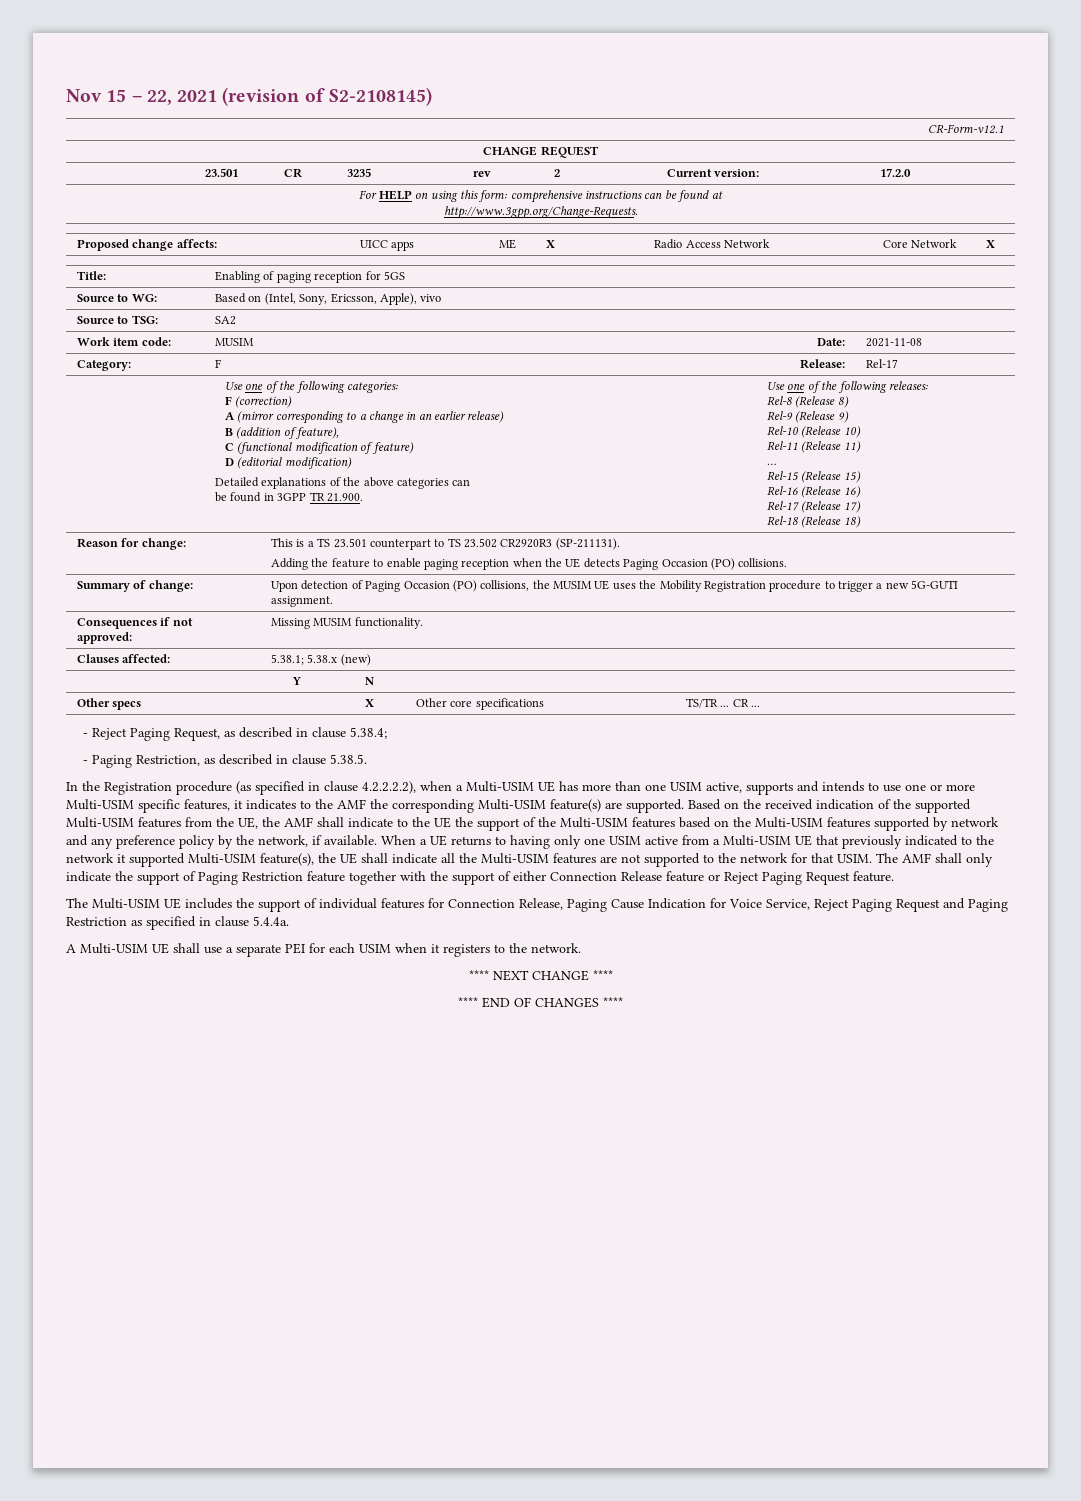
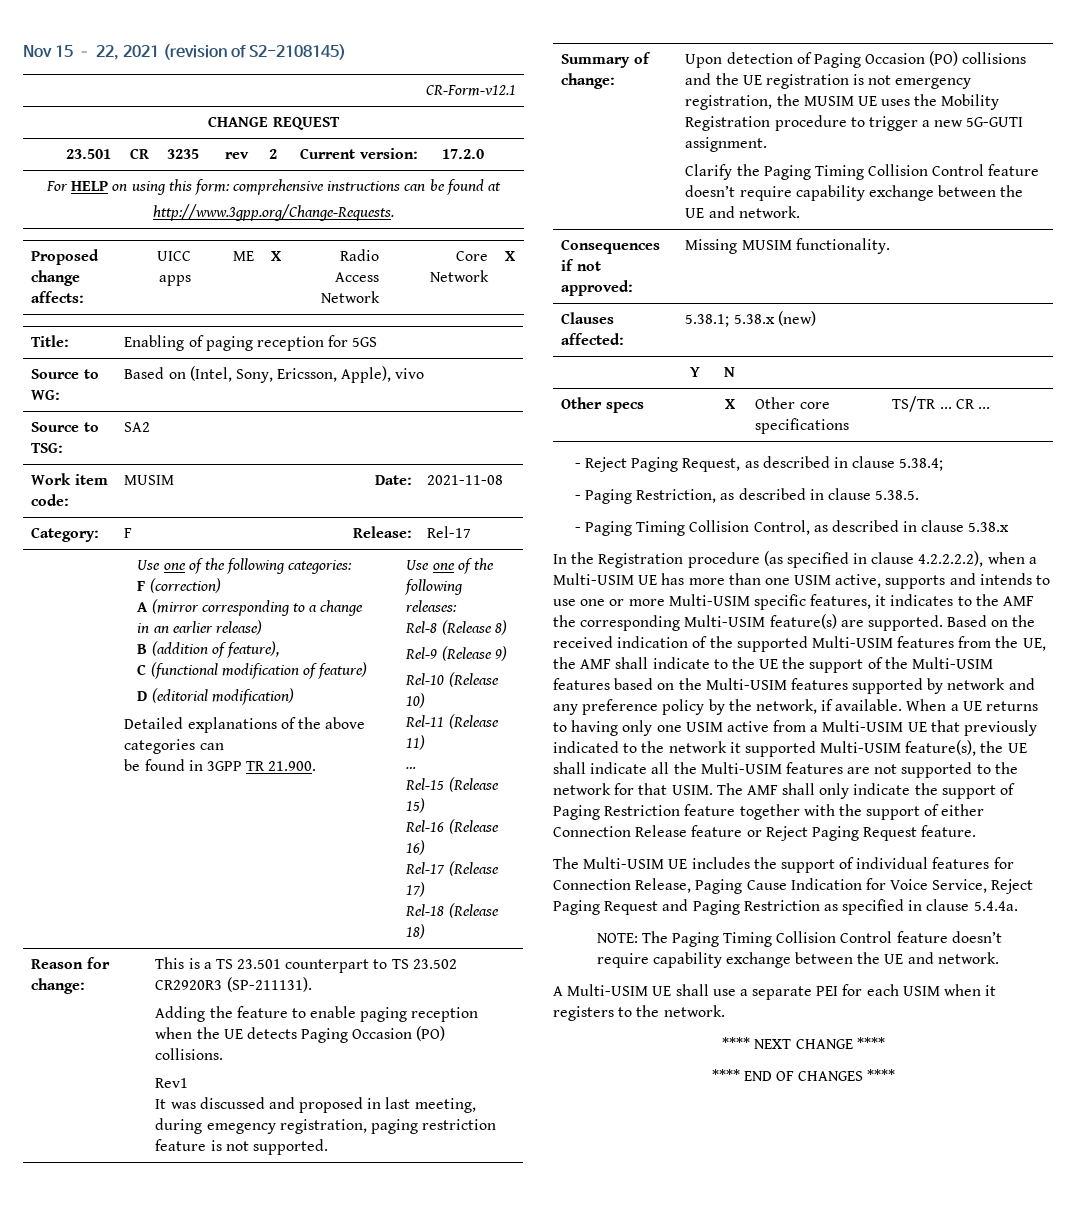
(788, 562) none -> [155,1078,189,1088] [155,1097,476,1113] [155,1118,497,1134] [155,1139,328,1155] // Rev1 // It was discussed and proposed in last meeting, during emegency registration, paging restriction feature is not supported.
[480,580,530,591] collisions, -> [962,52,1027,64] [685,73,972,89] [685,95,773,110] collisions and the UE registration is not emergency registration,
(334, 601) none -> [685,164,1040,180] [685,185,1024,201] [685,206,800,218] // Clarify the Paging Timing Collision Control feature doesn’t require capability exchange between the UE and network.
(367, 759) none -> [574,520,1010,536] // - Paging Timing Collision Control, as described in clause 5.38.x
(289, 921) none -> [596,931,1002,947] [596,952,999,968] // NOTE: The Paging Timing Collision Control feature doesn’t require capability exchange between the UE and network.

